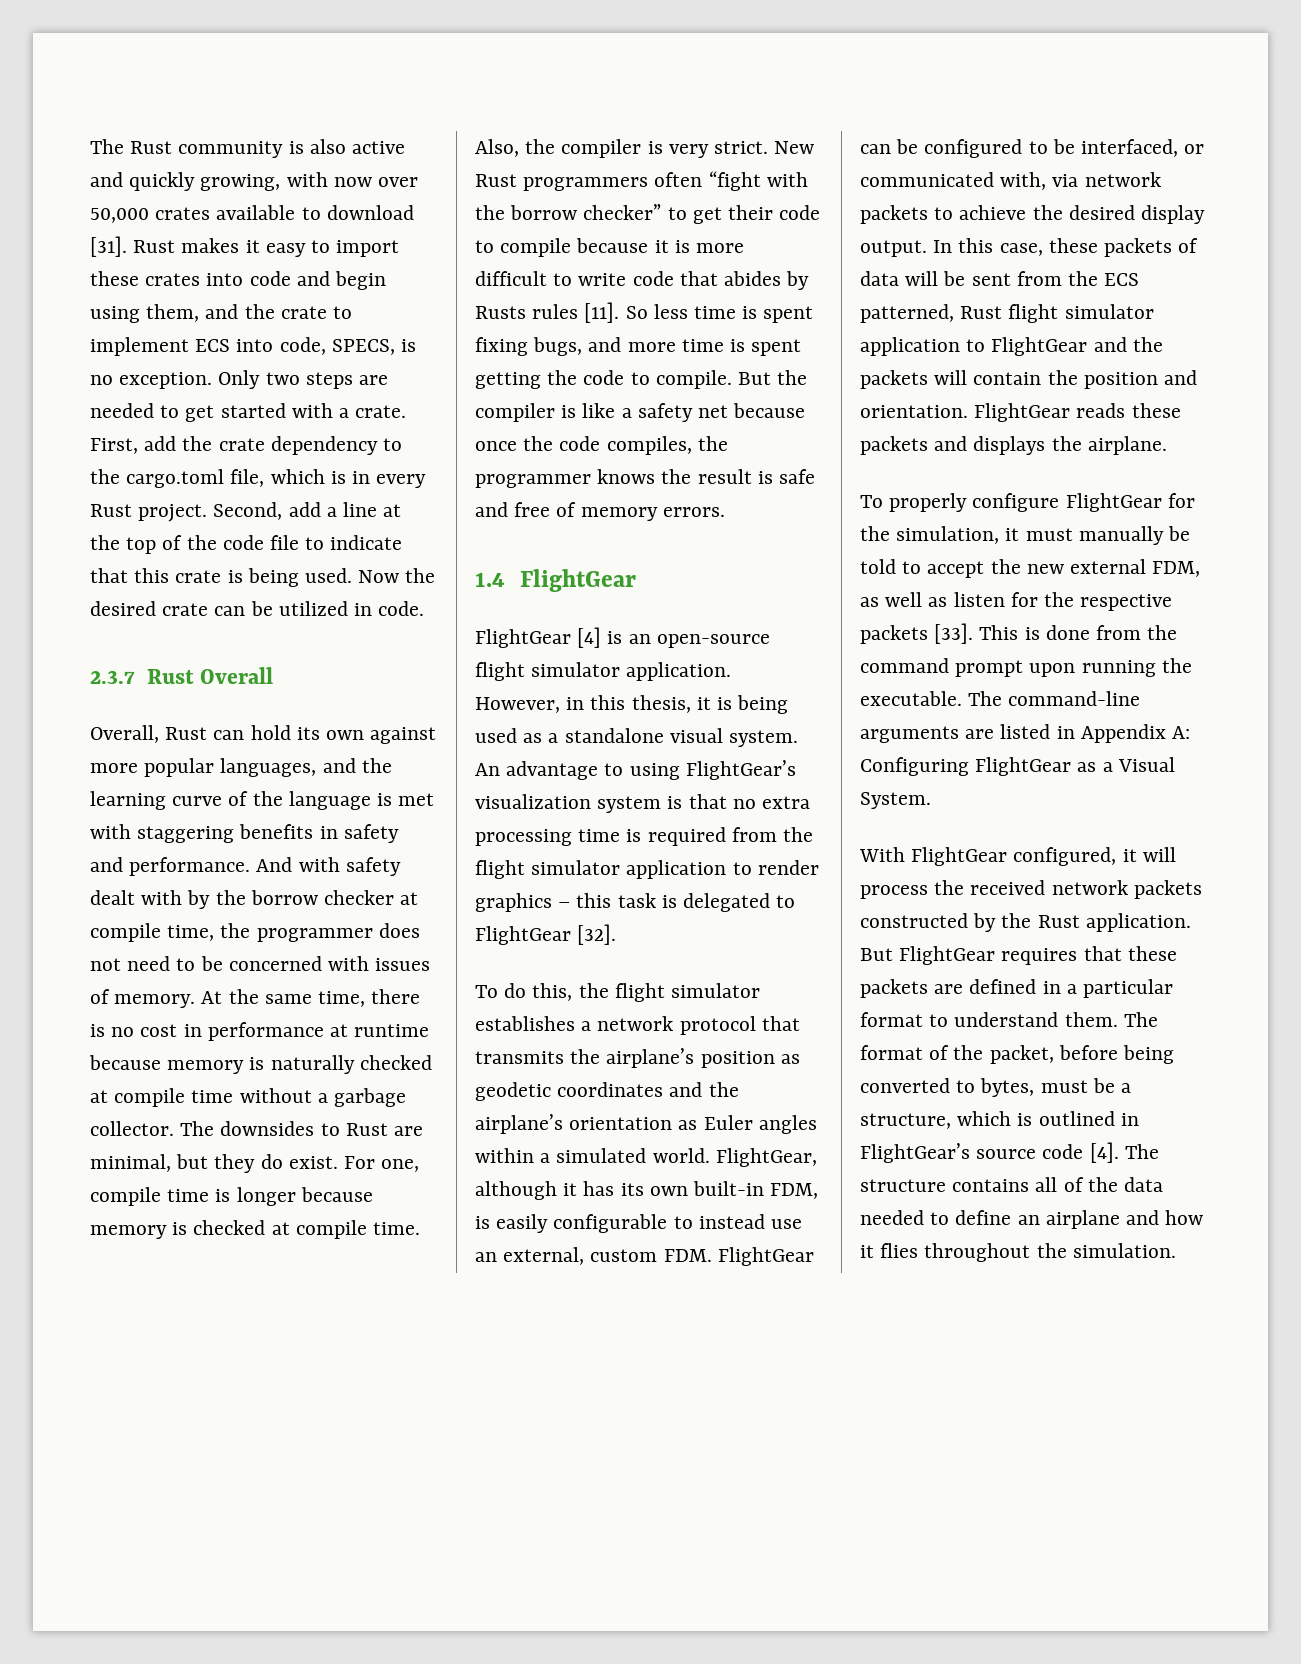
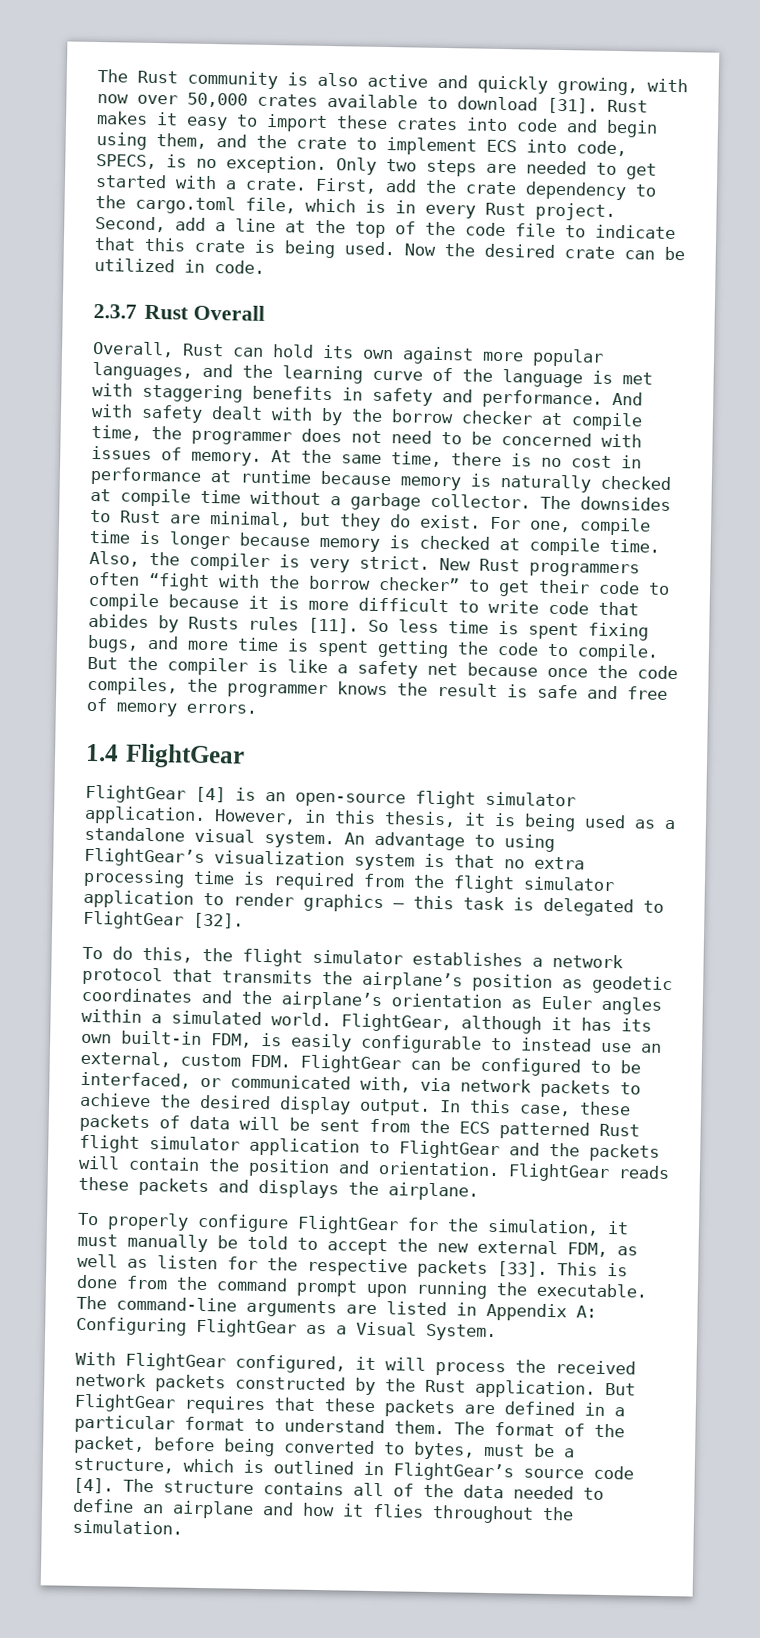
[860,304,954,323] patterned, -> [499,1121,590,1140] patterned

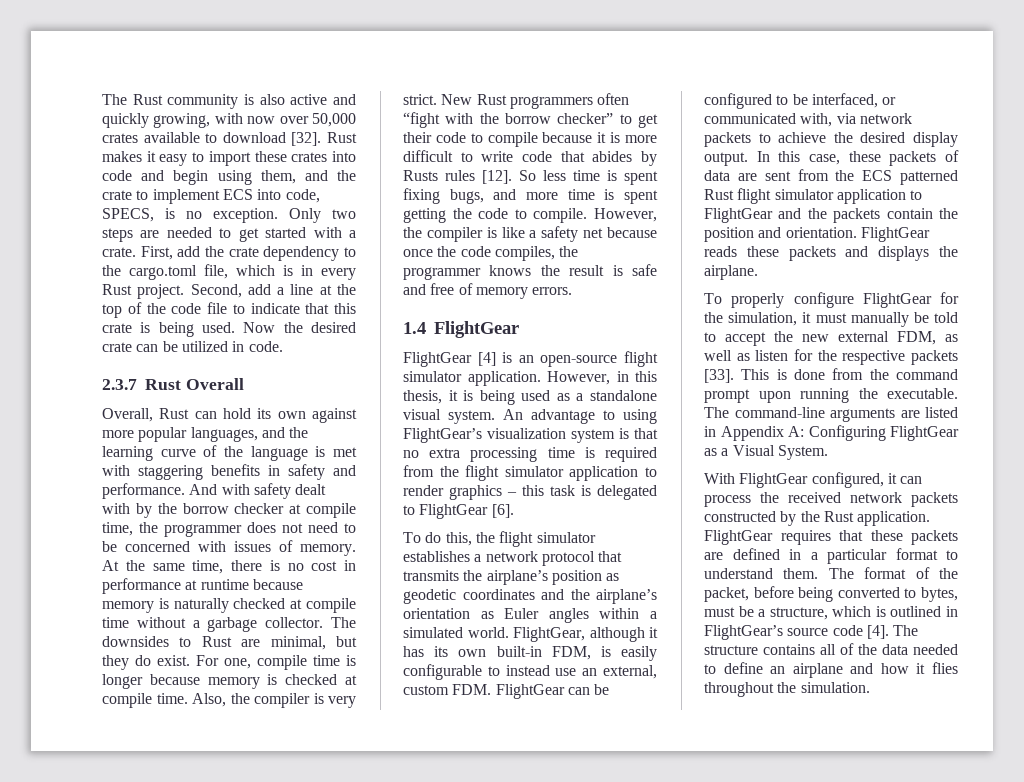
[547,97,598,114] [31]. -> [291,132,322,146] [32].
[308,617,359,634] [11]. -> [482,170,512,184] [12].
[87,656,118,670] But -> [594,208,657,222] However,
[193,912,244,929] [32]. -> [491,504,514,518] [6].
[239,1116,310,1131] will be -> [737,173,757,181] are
[78,1155,120,1170] will -> (881, 215) none
[385,1357,426,1371] will -> [900,476,923,484] can
[605,1382,636,1396] But -> (931, 518) none

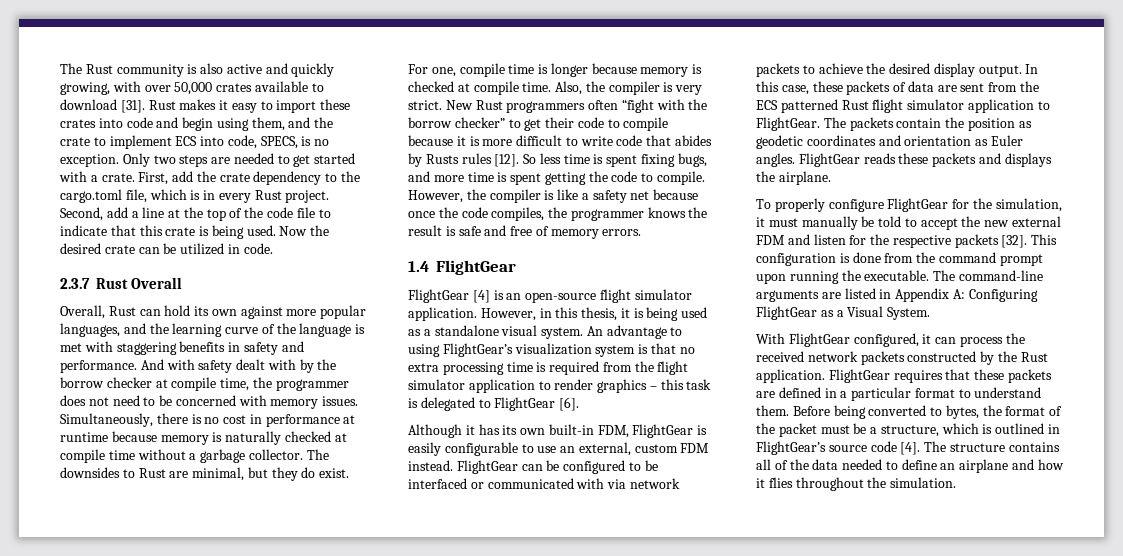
[247,116,276,124] now -> (141, 86) none
[291,132,322,146] [32]. -> [120,100,145,113] [31].
[234,540,356,556] [102,560,224,574] issues of memory. At the same time, -> [270,396,359,409] [60,413,153,427] memory issues. Simultaneously,
[403,531,596,547] [403,551,623,566] [403,570,620,585] [403,589,657,604] [403,608,657,623] [403,627,645,642] To do this, the flight simulator establishes a network protocol that transmits the airplane’s position as geodetic coordinates and the airplane’s orientation as Euler angles within a simulated world. FlightGear, although -> [408,424,462,438] Although
(591, 653) none -> [632,424,694,438] FlightGear
[505,665,550,676] instead -> (534, 448) none
[452,684,492,695] FDM. -> [680,443,710,453] [408,460,453,471] FDM instead.
[811,93,878,108] interfaced, -> [408,478,467,489] interfaced
[800,113,833,127] with, -> [576,478,605,489] with
[704,208,827,223] FlightGear and the -> [756,117,846,131] FlightGear. The
[758,227,857,238] and orientation. -> [1018,121,1032,128] [756,135,1023,149] [756,153,795,167] as geodetic coordinates and orientation as Euler angles.
[897,331,958,345] [704,350,750,361] FDM, as well as -> [756,234,810,245] FDM and
[704,369,770,383] [33]. This -> [1001,234,1058,248] [756,253,836,266] [32]. This configuration
[828,567,958,579] [704,586,958,602] The format of the packet, before being converted to bytes, -> [792,405,1063,419] [756,423,817,437] Before being converted to bytes, the format of the packet

